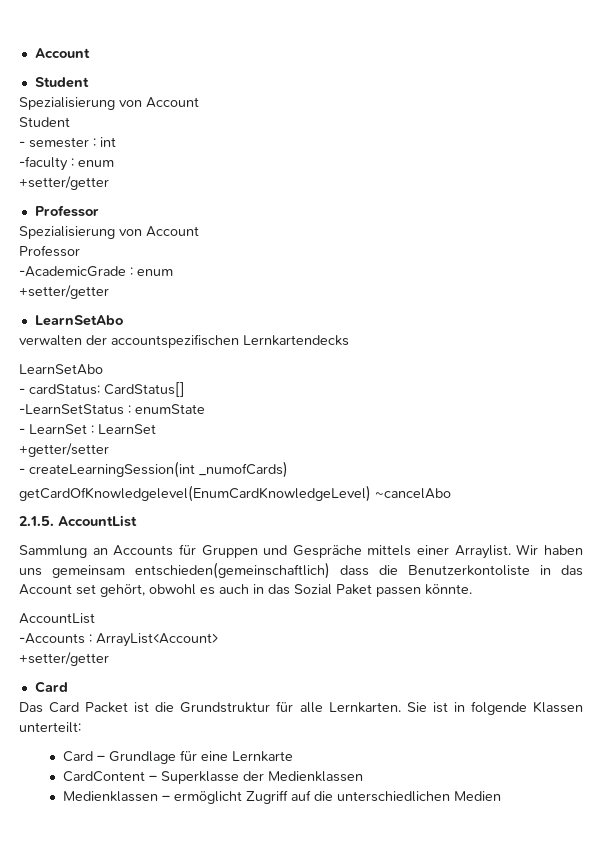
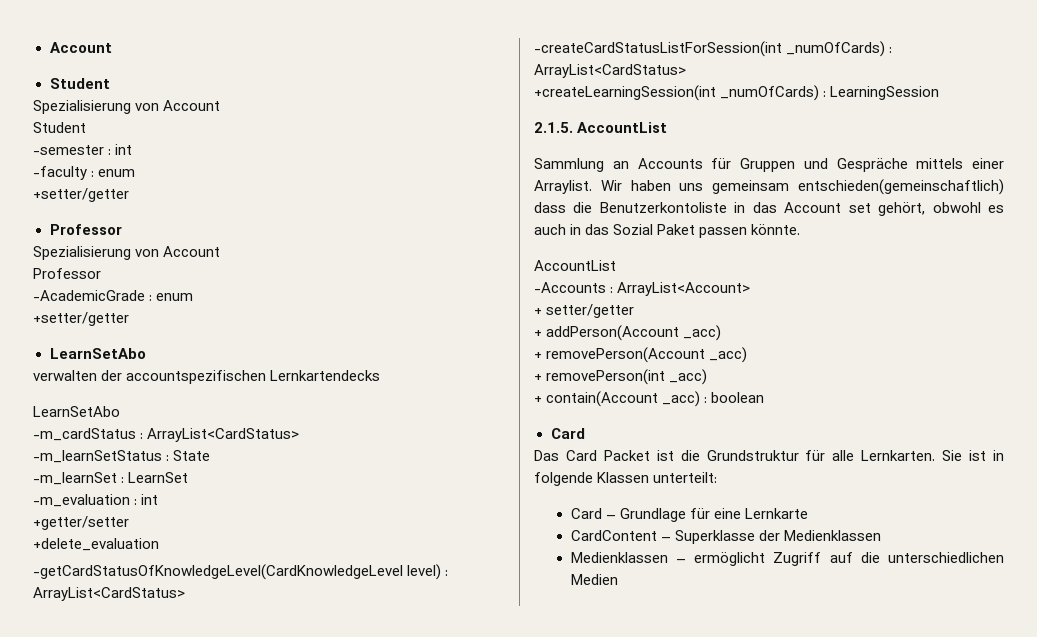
[19,137,89,148] - semester -> [33,145,104,155] -semester
[19,382,185,397] [19,404,205,415] [19,424,156,434] [19,443,109,457] [19,461,288,478] [19,485,451,502] - cardStatus: CardStatus[] // -LearnSetStatus : enumState // - LearnSet : LearnSet // +getter/setter // - createLearningSession(int _numofCards) // getCardOfKnowledgelevel(EnumCardKnowledgeLevel) ~cancelAbo -> [33,428,300,442] [33,450,211,463] [33,472,189,485] [33,494,159,507] [33,516,129,530] [33,538,159,551] [33,564,449,580] [33,587,185,601] [534,41,893,57] [534,64,686,78] [534,85,940,101] -m_cardStatus : ArrayList<CardStatus> // -m_learnSetStatus : State // -m_learnSet : LearnSet // -m_evaluation : int // +getter/setter // +delete_evaluation // -getCardStatusOfKnowledgeLevel(CardKnowledgeLevel level) : ArrayList<CardStatus> // -createCardStatusListForSession(int _numOfCards) : ArrayList<CardStatus> // +createLearningSession(int _numOfCards) : LearningSession
[19,652,109,666] +setter/getter -> [534,304,635,318] [534,325,722,341] [534,347,748,363] [534,369,708,385] [534,391,765,407] + setter/getter // + addPerson(Account _acc) // + removePerson(Account _acc) // + removePerson(int _acc) // + contain(Account _acc) : boolean

